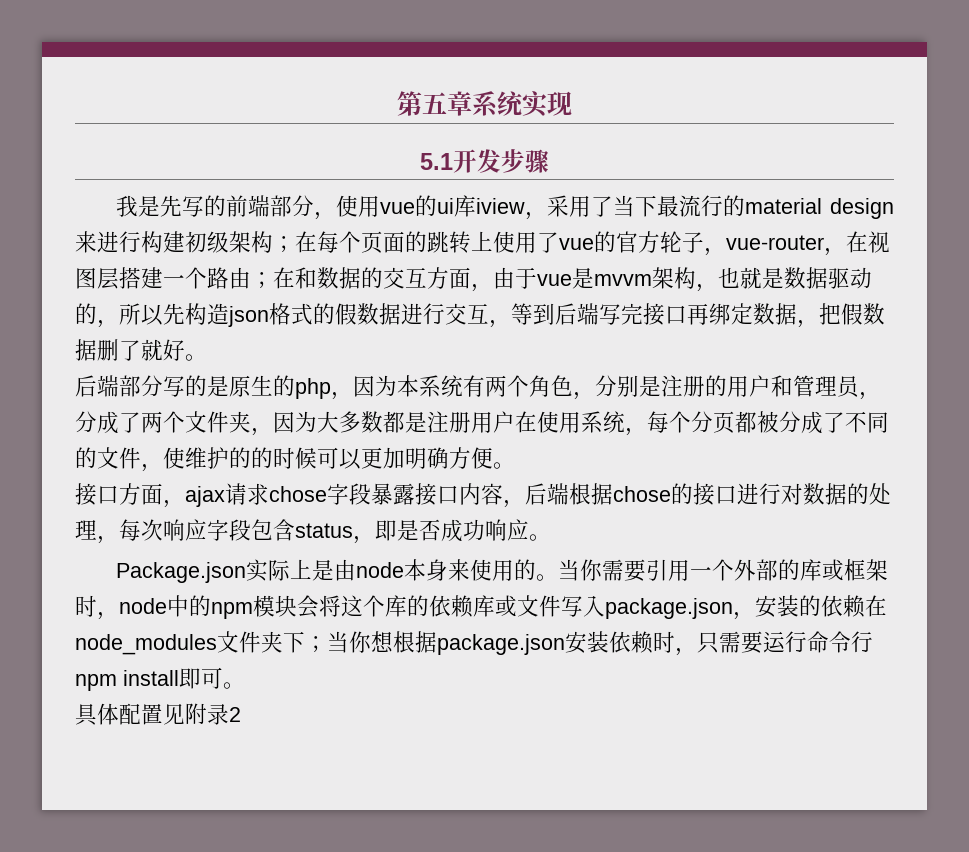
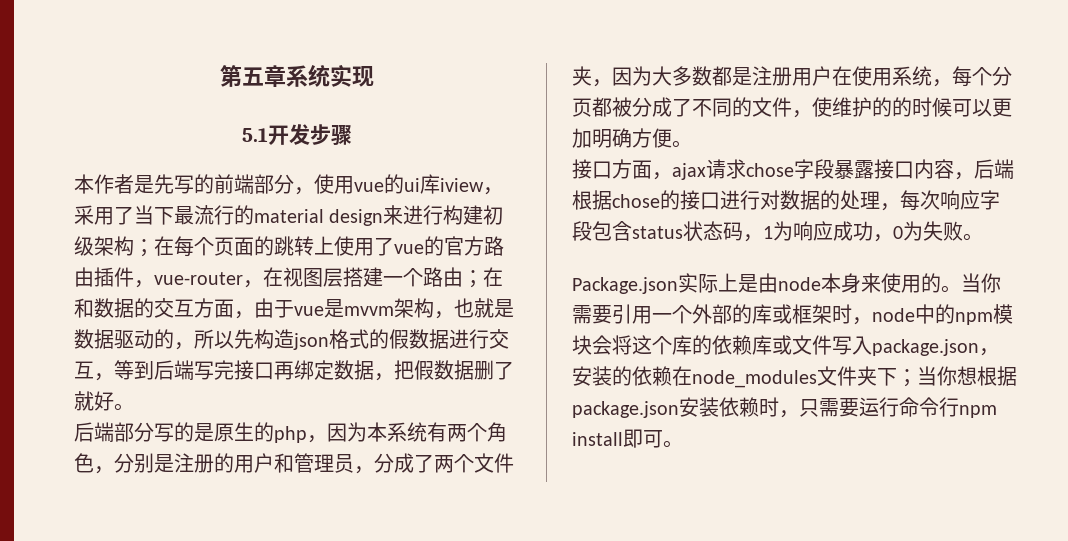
[116,195,139,217] 我 -> [74,174,134,194] 本作者
[660,231,704,253] 轮子 -> [484,236,504,256] [74,267,134,287] 路由插件
[353,519,529,544] ，即是否成功响应 -> [683,221,963,242] 状态码，1为响应成功，0为失败
[75,703,241,726] // 具体配置见附录2 -> (683, 444) none

